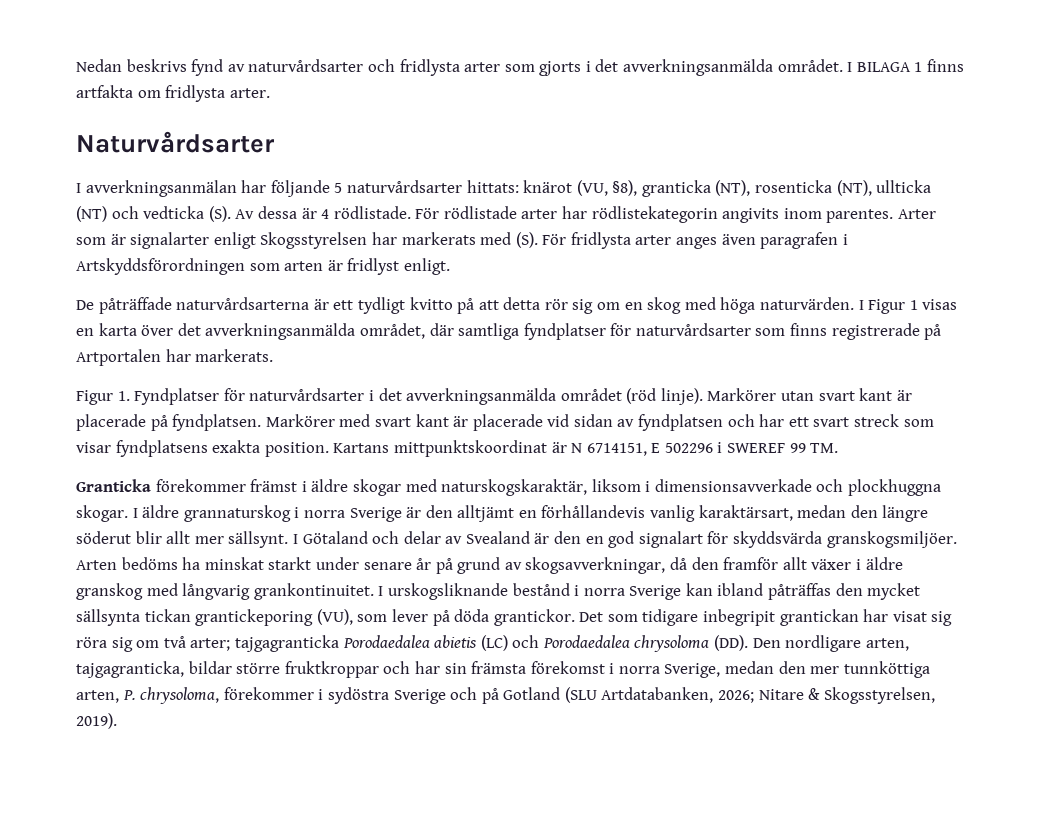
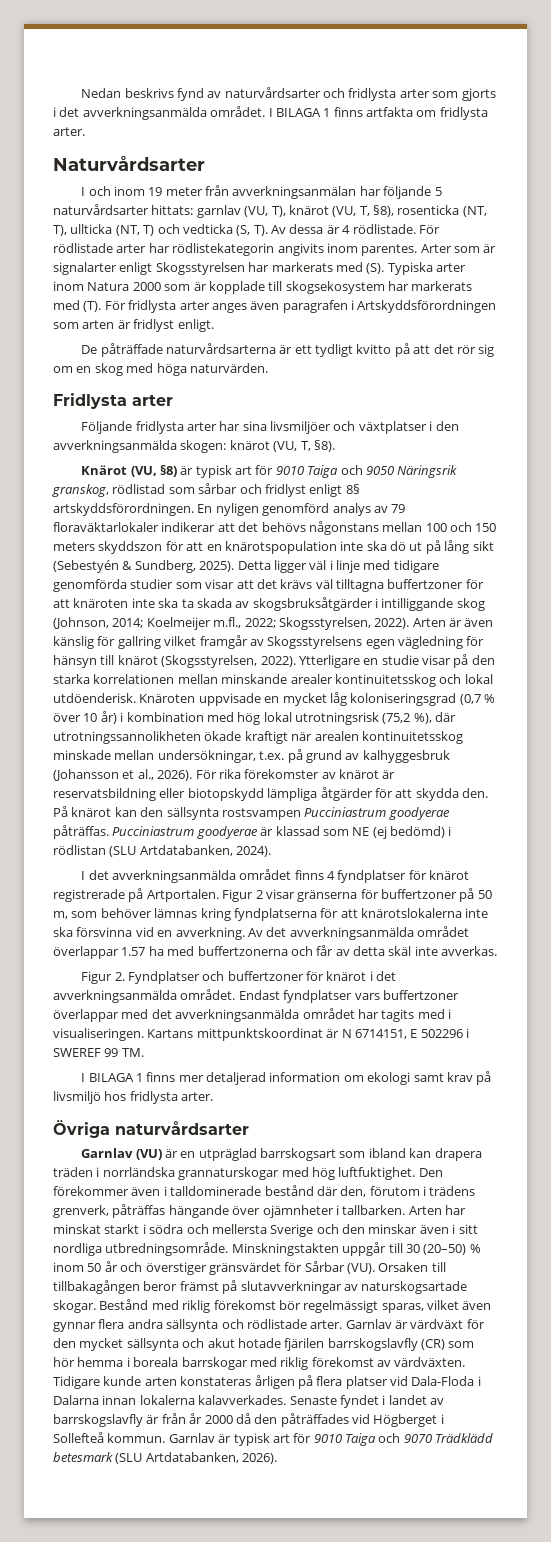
(81, 188) none -> [88,185,230,196] och inom 19 meter från
[523,180,932,197] [76,206,231,222] knärot (VU, §8), granticka (NT), rosenticka (NT), ullticka (NT) och vedticka (S). -> [196,205,487,218] [53,224,268,236] garnlav (VU, T), knärot (VU, T, §8), rosenticka (NT, T), ullticka (NT, T) och vedticka (S, T).
(538, 240) none -> [387,262,466,275] [53,281,473,294] [53,300,102,312] Typiska arter inom Natura 2000 som är kopplade till skogsekosystem har markerats med (T).
[503,297,541,310] detta -> [433,344,454,354] det
[858,299,958,314] [76,323,942,340] [76,349,274,366] [76,388,912,405] [76,414,934,431] [76,440,329,457] I Figur 1 visas en karta över det avverkningsanmälda området, där samtliga fyndplatser för naturvårdsarter som finns registrerade på Artportalen har markerats. // Figur 1. Fyndplatser för naturvårdsarter i det avverkningsanmälda området (röd linje). Markörer utan svart kant är placerade på fyndplatsen. Markörer med svart kant är placerade vid sidan av fyndplatsen och har ett svart streck som visar fyndplatsens exakta position. -> [53,393,173,409] [81,421,459,434] [53,440,335,453] [81,465,458,478] [52,483,360,497] [53,503,406,516] [53,521,497,535] [53,540,494,554] [53,560,439,573] [53,579,484,592] [53,597,485,611] [53,617,494,630] [53,635,485,649] [53,654,495,668] [53,674,493,687] [53,692,495,706] [53,711,457,725] [53,731,463,744] [53,749,450,763] [53,769,396,781] [53,787,488,801] [53,806,450,820] [53,825,452,839] [53,845,272,857] [81,869,470,883] [53,888,492,902] [53,908,489,921] [53,926,469,940] [53,945,498,959] [81,971,397,984] [53,989,459,1003] [53,1008,451,1022] [53,1028,144,1041] // Fridlysta arter // Följande fridlysta arter har sina livsmiljöer och växtplatser i den avverkningsanmälda skogen: knärot (VU, T, §8). // Knärot (VU, §8) är typisk art för 9010 Taiga och 9050 Näringsrik granskog, rödlistad som sårbar och fridlyst enligt 8§ artskyddsförordningen. En nyligen genomförd analys av 79 floraväktarlokaler indikerar att det behövs någonstans mellan 100 och 150 meters skyddszon för att en knärotspopulation inte ska dö ut på lång sikt (Sebestyén & Sundberg, 2025). Detta ligger väl i linje med tidigare genomförda studier som visar att det krävs väl tilltagna buffertzoner för att knäroten inte ska ta skada av skogsbruksåtgärder i intilliggande skog (Johnson, 2014; Koelmeijer m.fl., 2022; Skogsstyrelsen, 2022). Arten är även känslig för gallring vilket framgår av Skogsstyrelsens egen vägledning för hänsyn till knärot (Skogsstyrelsen, 2022). Ytterligare en studie visar på den starka korrelationen mellan minskande arealer kontinuitetsskog och lokal utdöenderisk. Knäroten uppvisade en mycket låg koloniseringsgrad (0,7 % över 10 år) i kombination med hög lokal utrotningsrisk (75,2 %), där utrotningssannolikheten ökade kraftigt när arealen kontinuitetsskog minskade mellan undersökningar, t.ex. på grund av kalhyggesbruk (Johansson et al., 2026). För rika förekomster av knärot är reservatsbildning eller biotopskydd lämpliga åtgärder för att skydda den. På knärot kan den sällsynta rostsvampen Pucciniastrum goodyerae påträffas. Pucciniastrum goodyerae är klassad som NE (ej bedömd) i rödlistan (SLU Artdatabanken, 2024). // I det avverkningsanmälda området finns 4 fyndplatser för knärot registrerade på Artportalen. Figur 2 visar gränserna för buffertzoner på 50 m, som behöver lämnas kring fyndplatserna för att knärotslokalerna inte ska försvinna vid en avverkning. Av det avverkningsanmälda området överlappar 1.57 ha med buffertzonerna och får av detta skäl inte avverkas. // Figur 2. Fyndplatser och buffertzoner för knärot i det avverkningsanmälda området. Endast fyndplatser vars buffertzoner överlappar med det avverkningsanmälda området har tagits med i visualiseringen.
[76,479,942,496] [76,505,929,522] [76,531,957,548] [76,557,903,574] [76,583,921,600] [76,609,953,626] [76,635,909,652] [76,661,930,678] [76,687,935,704] [76,713,117,729] Granticka förekommer främst i äldre skogar med naturskogskaraktär, liksom i dimensionsavverkade och plockhuggna skogar. I äldre grannaturskog i norra Sverige är den alltjämt en förhållandevis vanlig karaktärsart, medan den längre söderut blir allt mer sällsynt. I Götaland och delar av Svealand är den en god signalart för skyddsvärda granskogsmiljöer. Arten bedöms ha minskat starkt under senare år på grund av skogsavverkningar, då den framför allt växer i äldre granskog med långvarig grankontinuitet. I urskogsliknande bestånd i norra Sverige kan ibland påträffas den mycket sällsynta tickan grantickeporing (VU), som lever på döda grantickor. Det som tidigare inbegripit grantickan har visat sig röra sig om två arter; tajgagranticka Porodaedalea abietis (LC) och Porodaedalea chrysoloma (DD). Den nordligare arten, tajgagranticka, bildar större fruktkroppar och har sin främsta förekomst i norra Sverige, medan den mer tunnköttiga arten, P. chrysoloma, förekommer i sydöstra Sverige och på Gotland (SLU Artdatabanken, 2026; Nitare & Skogsstyrelsen, 2019). -> [81,1071,492,1085] [53,1091,214,1104] [53,1120,249,1138] [81,1148,482,1161] [53,1167,443,1180] [53,1185,476,1197] [53,1204,466,1218] [53,1224,478,1237] [53,1242,481,1256] [53,1261,446,1275] [53,1280,468,1294] [53,1299,492,1313] [53,1319,485,1332] [53,1338,475,1351] [53,1357,466,1370] [53,1375,481,1389] [53,1395,444,1408] [53,1413,444,1427] [53,1432,494,1446] [53,1452,278,1464] I BILAGA 1 finns mer detaljerad information om ekologi samt krav på livsmiljö hos fridlysta arter. // Övriga naturvårdsarter // Garnlav (VU) är en utpräglad barrskogsart som ibland kan drapera träden i norrländska grannaturskogar med hög luftfuktighet. Den förekommer även i talldominerade bestånd där den, förutom i trädens grenverk, påträffas hängande över ojämnheter i tallbarken. Arten har minskat starkt i södra och mellersta Sverige och den minskar även i sitt nordliga utbredningsområde. Minskningstakten uppgår till 30 (20–50) % inom 50 år och överstiger gränsvärdet för Sårbar (VU). Orsaken till tillbakagången beror främst på slutavverkningar av naturskogsartade skogar. Bestånd med riklig förekomst bör regelmässigt sparas, vilket även gynnar flera andra sällsynta och rödlistade arter. Garnlav är värdväxt för den mycket sällsynta och akut hotade fjärilen barrskogslavfly (CR) som hör hemma i boreala barrskogar med riklig förekomst av värdväxten. Tidigare kunde arten konstateras årligen på flera platser vid Dala-Floda i Dalarna innan lokalerna kalavverkades. Senaste fyndet i landet av barrskogslavfly är från år 2000 då den påträffades vid Högberget i Sollefteå kommun. Garnlav är typisk art för 9010 Taiga och 9070 Trädklädd betesmark (SLU Artdatabanken, 2026).

